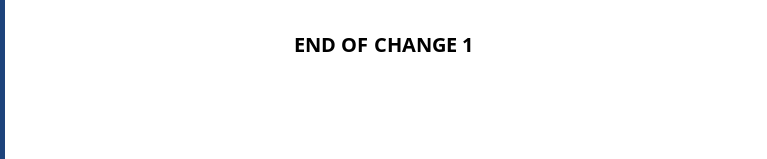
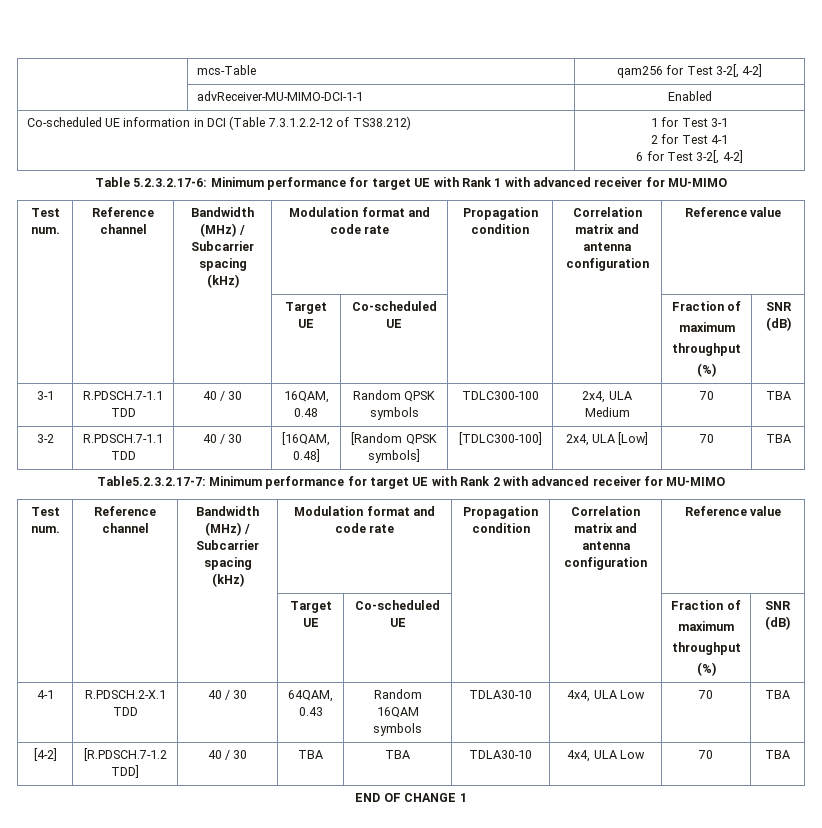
(294, 45) none -> [196,65,256,75] [616,64,763,78] [196,91,363,101] [667,91,712,101] [26,116,411,130] [650,117,729,127] [650,134,729,144] [636,150,743,164] [94,177,728,190] [30,208,60,217] [30,227,60,234] [91,207,154,217] [99,224,147,234] [191,207,254,217] [200,223,245,237] [191,241,254,251] [198,258,247,271] [206,274,239,288] [289,207,430,217] [329,224,390,234] [462,207,538,220] [471,224,529,234] [572,207,642,217] [575,224,639,234] [583,242,632,251] [565,258,649,271] [684,207,782,217] [285,302,327,314] [298,319,314,328] [351,301,437,311] [386,319,402,328] [671,301,742,311] [678,322,735,332] [672,343,741,356] [697,363,716,377] [765,302,792,311] [765,317,791,331] [36,391,54,400] [83,391,163,400] [110,408,136,417] [202,391,243,401] [283,391,329,403] [294,408,318,417] [352,390,436,402] [369,407,419,420] [461,391,539,400] [582,391,632,403] [584,407,630,417] [698,391,714,400] [765,391,791,400] [36,434,54,443] [83,434,163,443] [110,451,136,460] [202,434,243,444] [282,432,330,446] [292,449,320,462] [351,432,437,445] [368,449,420,463] [458,432,542,445] [565,432,649,446] [698,434,714,443] [765,434,791,443] [96,476,726,489] [30,507,60,516] [30,526,60,533] [93,506,156,516] [101,523,149,533] [196,506,259,516] [205,522,250,536] [196,540,259,550] [203,557,252,570] [211,573,244,587] [294,506,435,516] [334,523,395,533] [463,506,538,519] [471,523,530,533] [571,506,640,516] [573,523,638,533] [581,541,631,550] [564,557,647,570] [684,506,782,516] [289,601,332,613] [302,618,319,627] [355,600,440,610] [389,618,406,627] [671,600,741,610] [678,621,734,631] [671,642,741,655] [696,662,716,676] [765,601,791,610] [765,616,790,630] [36,690,54,699] [84,690,166,699] [112,707,138,716] [207,690,248,700] [288,690,333,702] [298,707,323,716] [373,689,422,699] [376,707,419,718] [373,723,422,736] [469,690,532,699] [567,690,645,702] [698,690,713,699] [765,690,790,699] [33,748,57,761] [83,748,167,761] [110,765,139,778] [207,750,248,760] [298,750,323,759] [385,750,410,759] [469,750,532,759] [567,750,645,762] [698,750,713,759] [765,750,790,759] | mcs-Table | qam256 for Test 3-2[, 4-2] // | advReceiver-MU-MIMO-DCI-1-1 | Enabled // Co-scheduled UE information in DCI (Table 7.3.1.2.2-12 of TS38.212) | 1 for Test 3-1 // 2 for Test 4-1 // 6 for Test 3-2[, 4-2] // Table 5.2.3.2.17-6: Minimum performance for target UE with Rank 1 with advanced receiver for MU-MIMO // Test num. | Reference channel | Bandwidth (MHz) / Subcarrier spacing (kHz) | Modulation format and code rate | Propagation condition | Correlation matrix and antenna configuration | Reference value // | | | Target UE | Co-scheduled UE | | | Fraction of // maximum // throughput // (%) | SNR (dB) // 3-1 | R.PDSCH.7-1.1 TDD | 40 / 30 | 16QAM, 0.48 | Random QPSK symbols | TDLC300-100 | 2x4, ULA Medium | 70 | TBA // 3-2 | R.PDSCH.7-1.1 TDD | 40 / 30 | [16QAM, 0.48] | [Random QPSK symbols] | [TDLC300-100] | 2x4, ULA [Low] | 70 | TBA // Table5.2.3.2.17-7: Minimum performance for target UE with Rank 2 with advanced receiver for MU-MIMO // Test num. | Reference channel | Bandwidth (MHz) / Subcarrier spacing (kHz) | Modulation format and code rate | Propagation condition | Correlation matrix and antenna configuration | Reference value // | | | Target UE | Co-scheduled UE | | | Fraction of // maximum // throughput // (%) | SNR (dB) // 4-1 | R.PDSCH.2-X.1 TDD | 40 / 30 | 64QAM, 0.43 | Random 16QAM symbols | TDLA30-10 | 4x4, ULA Low | 70 | TBA // [4-2] | [R.PDSCH.7-1.2 TDD] | 40 / 30 | TBA | TBA | TDLA30-10 | 4x4, ULA Low | 70 | TBA //

